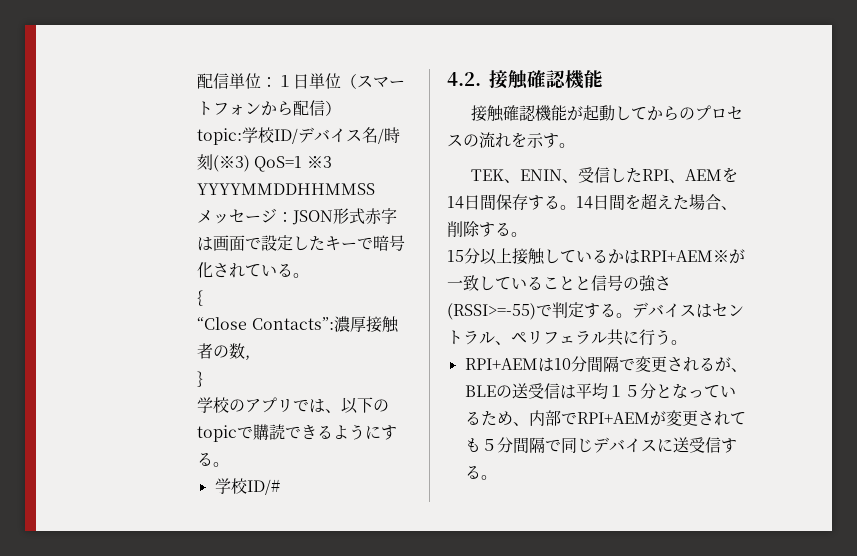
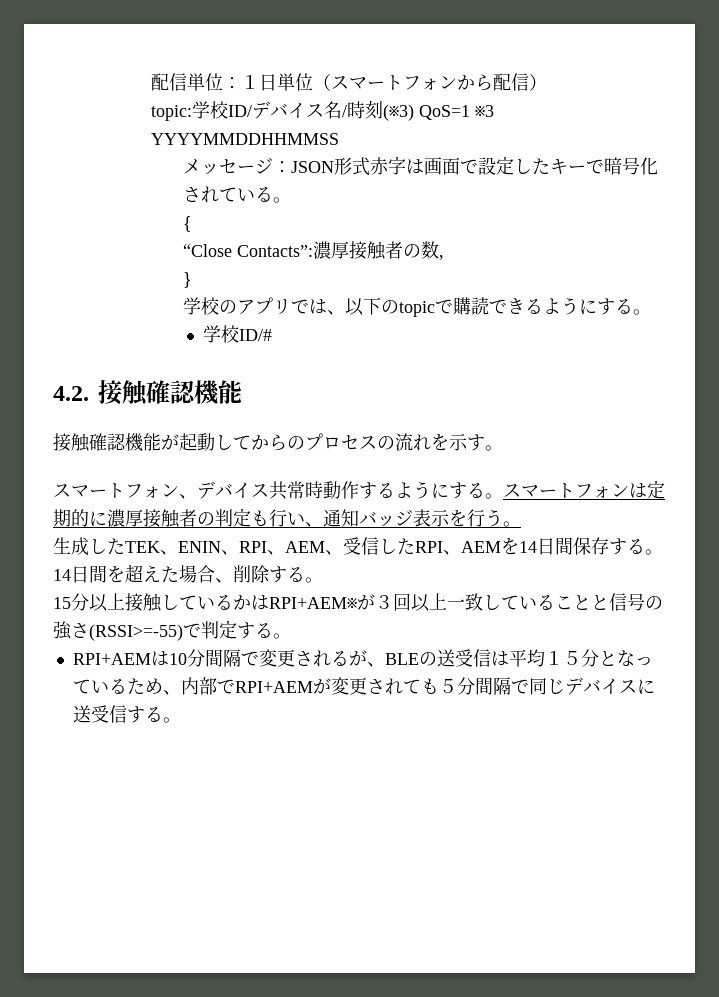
[470,169,562,183] TEK、ENIN -> [53,480,665,500] [53,508,521,528] [53,537,325,555] スマートフォン、デバイス共常時動作するようにする。スマートフォンは定期的に濃厚接触者の判定も行い、通知バッジ表示を行う。 // 生成したTEK、ENIN、RPI、AEM
(745, 256) none -> [375,593,447,612] ３回以上
[632,302,744,318] [447,329,687,346] デバイスはセントラル、ペリフェラル共に行う。 -> (291, 636) none

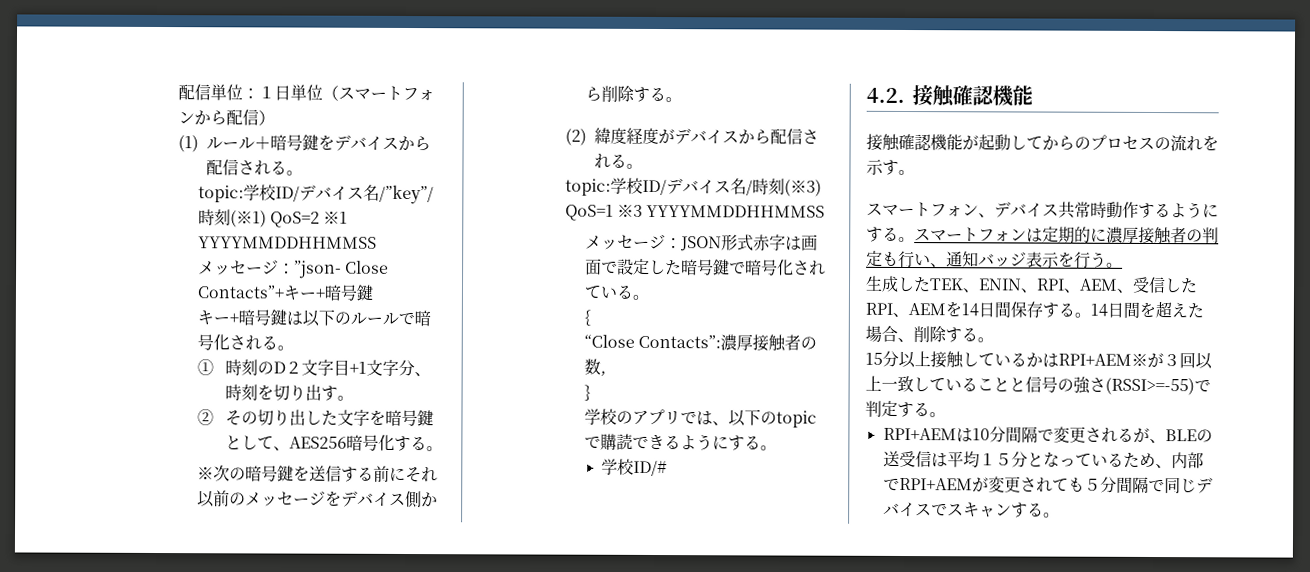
(547, 82) none -> [177,134,432,153] [206,159,304,176] [197,184,434,205] [197,209,349,228] [197,236,377,249] [197,259,389,279] [196,284,374,301] [196,309,431,327] [196,334,294,351] [196,359,432,377] [225,384,355,401] [196,409,435,427] [225,434,444,452] [196,465,438,483] [196,490,438,509] [584,85,682,103] [564,127,819,146] [593,153,643,169] // (1)ルール＋暗号鍵をデバイスから配信される。 // topic:学校ID/デバイス名/”key”/時刻(※1) QoS=2 ※1 YYYYMMDDHHMMSS // メッセージ：”json- Close Contacts”+キー+暗号鍵 // キー+暗号鍵は以下のルールで暗号化される。 // ①時刻のD２文字目+1文字分、時刻を切り出す。 // ②その切り出した文字を暗号鍵として、AES256暗号化する。 // ※次の暗号鍵を送信する前にそれ以前のメッセージをデバイス側から削除する。 // (2)緯度経度がデバイスから配信される。
[550,159,587,174] キー -> [680,259,730,276] 暗号鍵
[636,679,655,694] [72,705,127,723] に送受信 -> [930,502,1012,518] でスキャン

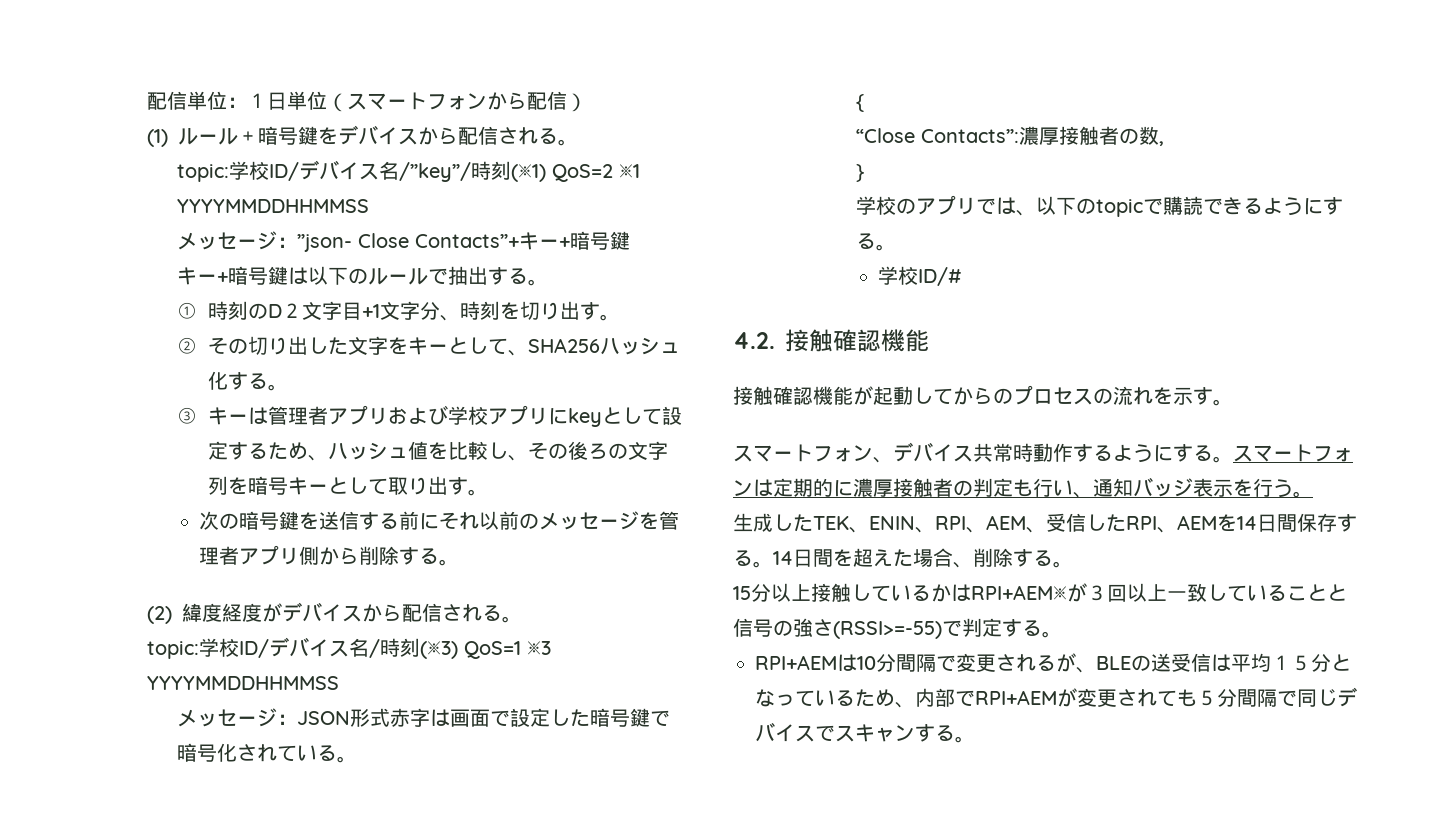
[413,310,431,327] [196,334,262,351] 暗号化され -> [448,266,509,285] 抽出す
[385,409,435,427] 暗号鍵 -> [408,337,449,355] キー
[289,434,380,451] AES256暗号 -> [528,337,681,355] SHA256ハッシュ
[196,467,214,480] ※ -> [177,405,683,427] [208,441,669,461] [208,476,489,496] ③キーは管理者アプリおよび学校アプリにkeyとして設定するため、ハッシュ値を比較し、その後ろの文字列を暗号キーとして取り出す。 //
[340,490,406,507] デバイス -> [659,511,680,530] [199,545,300,565] 管理者アプリ

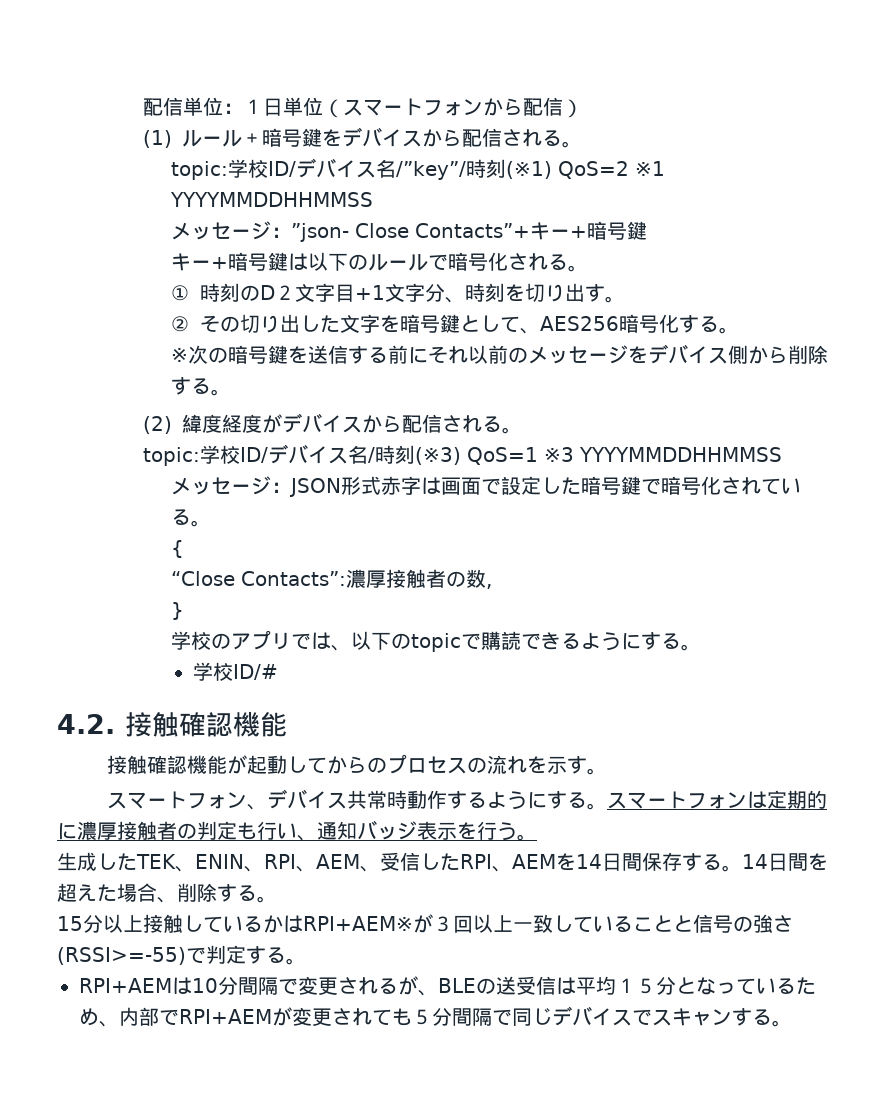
[448,266,509,285] 抽出す -> [448,252,549,271] 暗号化され
[408,337,449,355] キー -> [400,314,461,333] 暗号鍵
[528,337,681,355] SHA256ハッシュ -> [540,314,660,333] AES256暗号
[177,405,683,427] [208,441,669,461] [208,476,489,496] ③キーは管理者アプリおよび学校アプリにkeyとして設定するため、ハッシュ値を比較し、その後ろの文字列を暗号キーとして取り出す。 // -> [171,348,189,362] ※
[659,511,680,530] [199,545,300,565] 管理者アプリ -> [648,344,729,364] デバイス

